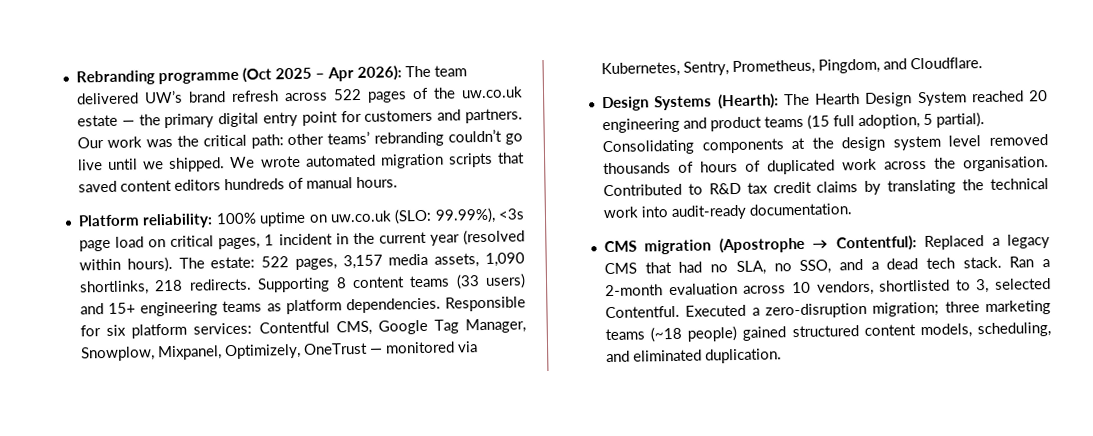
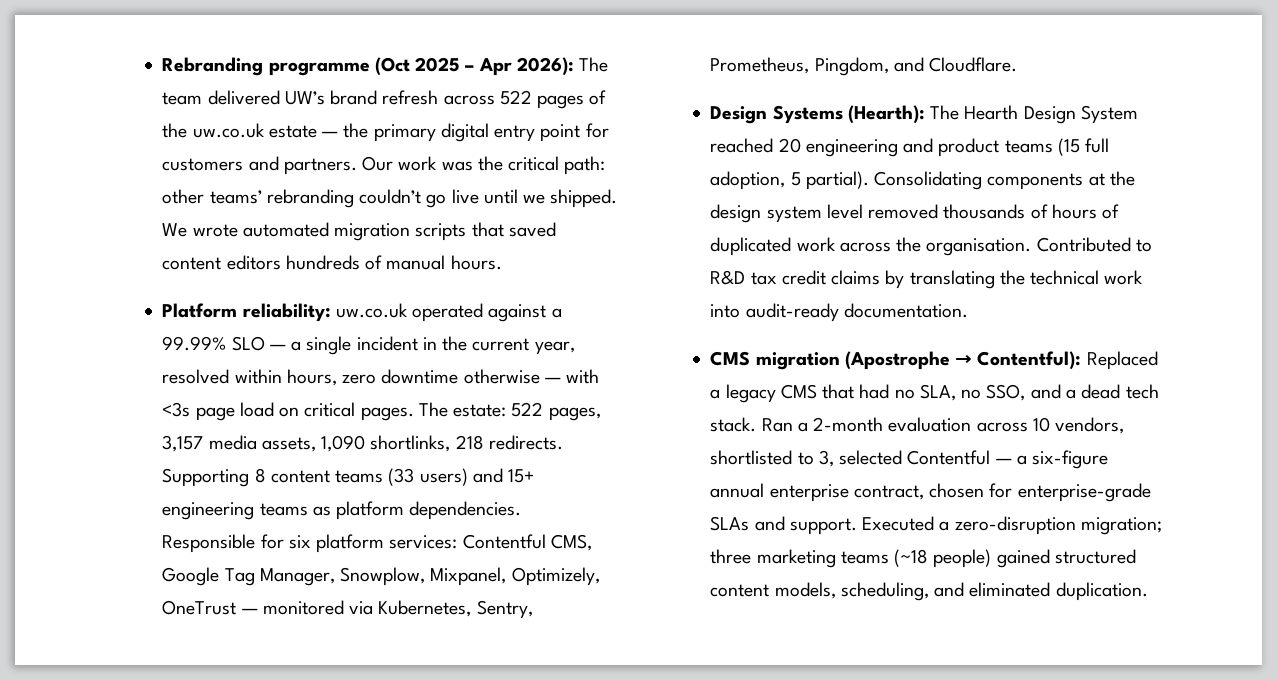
[215,207,496,227] 100% uptime on uw.co.uk (SLO: 99.99%), -> [335,303,562,322] [162,336,575,355] [162,369,600,386] uw.co.uk operated against a 99.99% SLO — a single incident in the current year, resolved within hours, zero downtime otherwise — with
[218,229,525,250] [79,256,173,273] pages, 1 incident in the current year (resolved within hours). -> [360,407,414,421] pages.
[605,305,681,319] Contentful. -> [907,450,1109,469] [710,483,1151,502] [710,516,857,535] Contentful — a six-figure annual enterprise contract, chosen for enterprise-grade SLAs and support.

